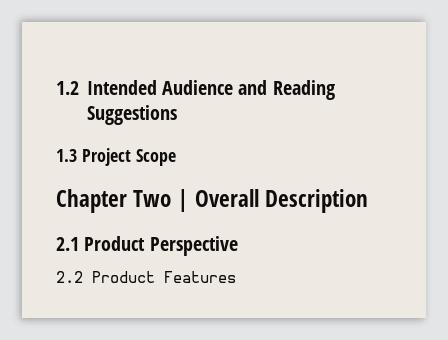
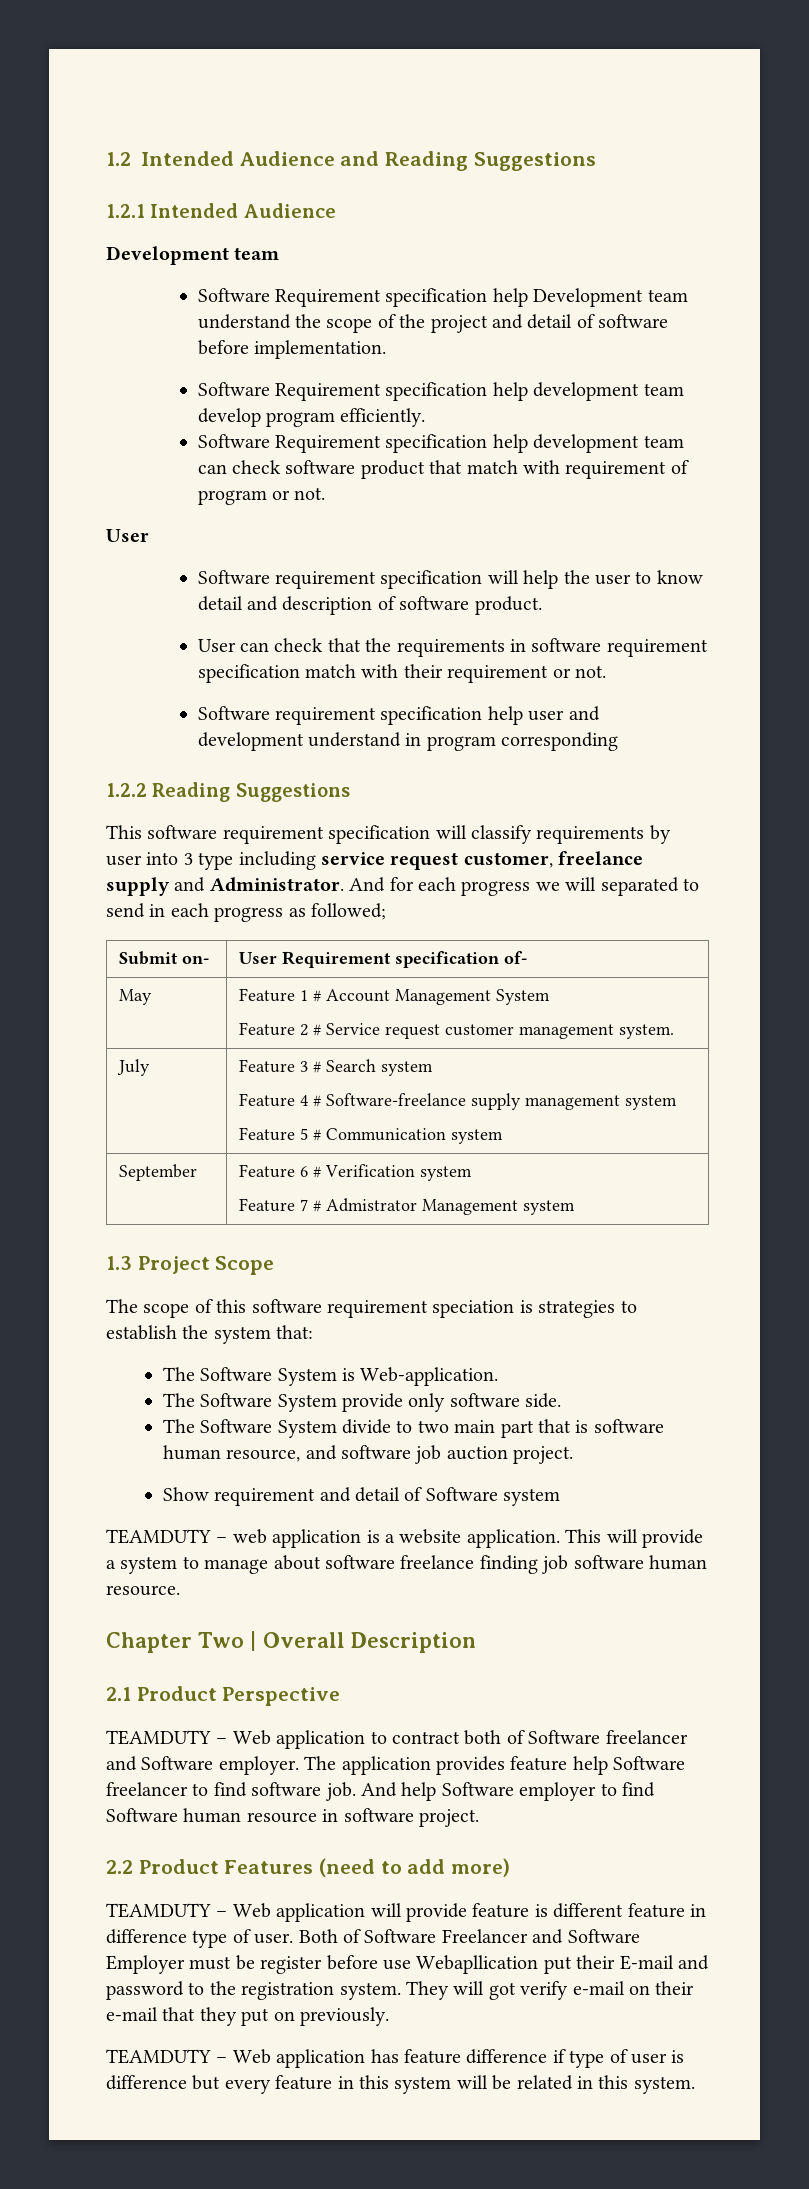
[56,148,176,166] 1.3 Project Scope -> [106,203,336,218] [106,246,280,265] [197,288,688,307] [197,314,669,333] [197,340,387,359] [197,382,684,401] [197,408,426,427] [197,434,684,453] [197,460,689,479] [197,487,326,505] [106,529,149,542] [197,570,703,589] [197,596,542,615] [197,638,708,657] [197,664,607,683] [197,706,600,725] [197,732,619,751] [106,782,350,802] [106,825,671,844] [106,851,644,870] [106,877,699,896] [106,903,386,922] [119,951,210,965] [239,951,528,968] [119,989,153,1005] [239,988,551,1005] [239,1022,675,1039] [117,1059,151,1076] [239,1059,434,1076] [239,1093,678,1110] [239,1127,504,1144] [119,1164,198,1181] [239,1164,473,1181] [239,1198,576,1215] [106,1256,275,1275] [106,1299,637,1318] [106,1325,314,1344] [162,1367,499,1386] [162,1393,562,1412] [162,1419,664,1438] [162,1445,574,1464] [162,1487,561,1506] [106,1529,703,1548] [106,1555,707,1574] [106,1585,180,1596] 1.2.1 Intended Audience // Development team // Software Requirement specification help Development team understand the scope of the project and detail of software before implementation. // Software Requirement specification help development team develop program efficiently. // Software Requirement specification help development team can check software product that match with requirement of program or not. // User // Software requirement specification will help the user to know detail and description of software product. // User can check that the requirements in software requirement specification match with their requirement or not. // Software requirement specification help user and development understand in program corresponding // 1.2.2 Reading Suggestions // This software requirement specification will classify requirements by user into 3 type including service request customer, freelance supply and Administrator. And for each progress we will separated to send in each progress as followed; // Submit on- | User Requirement specification of- // May | Feature 1 # Account Management System // Feature 2 # Service request customer management system. // July | Feature 3 # Search system // Feature 4 # Software-freelance supply management system // Feature 5 # Communication system // September | Feature 6 # Verification system // Feature 7 # Admistrator Management system // 1.3 Project Scope // The scope of this software requirement speciation is strategies to establish the system that: // The Software System is Web-application. // The Software System provide only software side. // The Software System divide to two main part that is software human resource, and software job auction project. // Show requirement and detail of Software system // TEAMDUTY – web application is a website application. This will provide a system to manage about software freelance finding job software human resource.
[56,271,236,283] 2.2 Product Features -> [106,1730,688,1749] [106,1756,686,1775] [106,1782,655,1801] [106,1808,479,1827] [106,1858,511,1877] [106,1903,706,1922] [106,1929,640,1948] [106,1955,709,1974] [106,1981,695,2000] [106,2007,389,2026] [106,2049,685,2068] [106,2075,695,2094] TEAMDUTY – Web application to contract both of Software freelancer and Software employer. The application provides feature help Software freelancer to find software job. And help Software employer to find Software human resource in software project. // 2.2 Product Features (need to add more) // TEAMDUTY – Web application will provide feature is different feature in difference type of user. Both of Software Freelancer and Software Employer must be register before use Webapllication put their E-mail and password to the registration system. They will got verify e-mail on their e-mail that they put on previously. // TEAMDUTY – Web application has feature difference if type of user is difference but every feature in this system will be related in this system.

